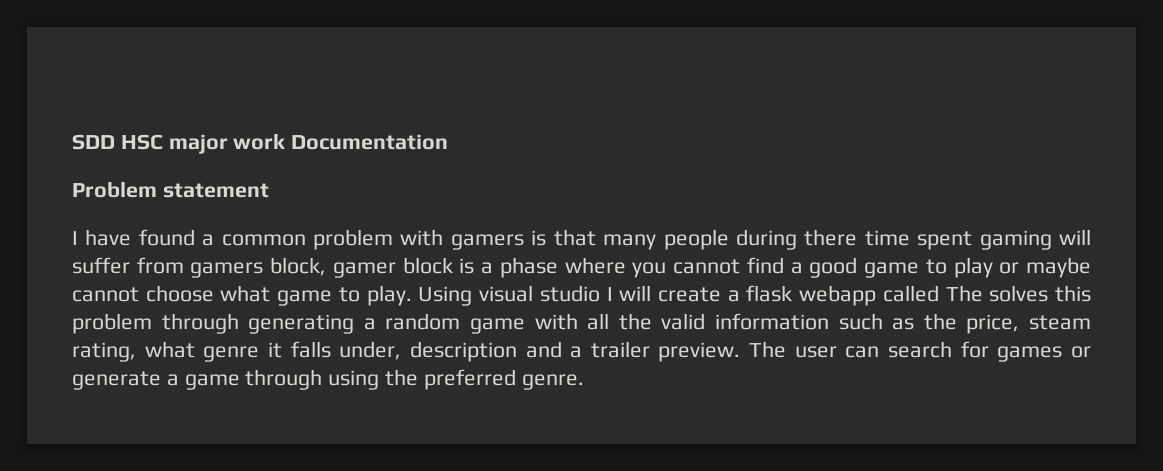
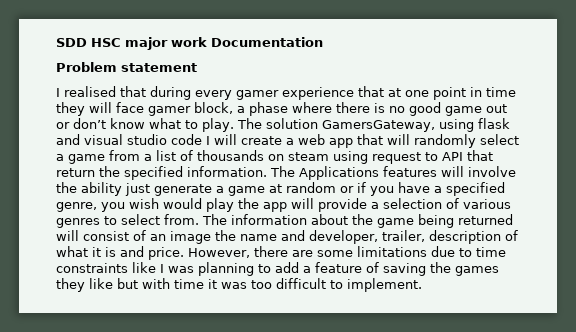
[85,229,1091,250] [72,257,1091,278] [72,285,473,306] have found a common problem with gamers is that many people during there time spent gaming will suffer from gamers block, gamer block is a phase where you cannot find a good game to play or maybe cannot choose what game to play. Using -> [64,86,516,100] [56,102,507,116] [56,118,510,132] [56,134,80,145] realised that during every gamer experience that at one point in time they will face gamer block, a phase where there is no good game out or don’t know what to play. The solution GamersGateway, using flask and
(600, 293) none -> [171,134,202,145] code
[746,285,1091,306] [72,313,1092,334] [72,341,1091,362] [72,369,584,390] flask webapp called The solves this problem through generating a random game with all the valid information such as the price, steam rating, what genre it falls under, description and a trailer preview. The user can search for games or generate a game through using the preferred genre. -> [298,134,519,148] [56,150,493,164] [56,166,516,180] [56,182,505,196] [56,198,511,212] [56,214,513,228] [56,230,518,244] [56,246,506,260] [56,262,499,276] [56,278,422,292] web app that will randomly select a game from a list of thousands on steam using request to API that return the specified information. The Applications features will involve the ability just generate a game at random or if you have a specified genre, you wish would play the app will provide a selection of various genres to select from. The information about the game being returned will consist of an image the name and developer, trailer, description of what it is and price. However, there are some limitations due to time constraints like I was planning to add a feature of saving the games they like but with time it was too difficult to implement.

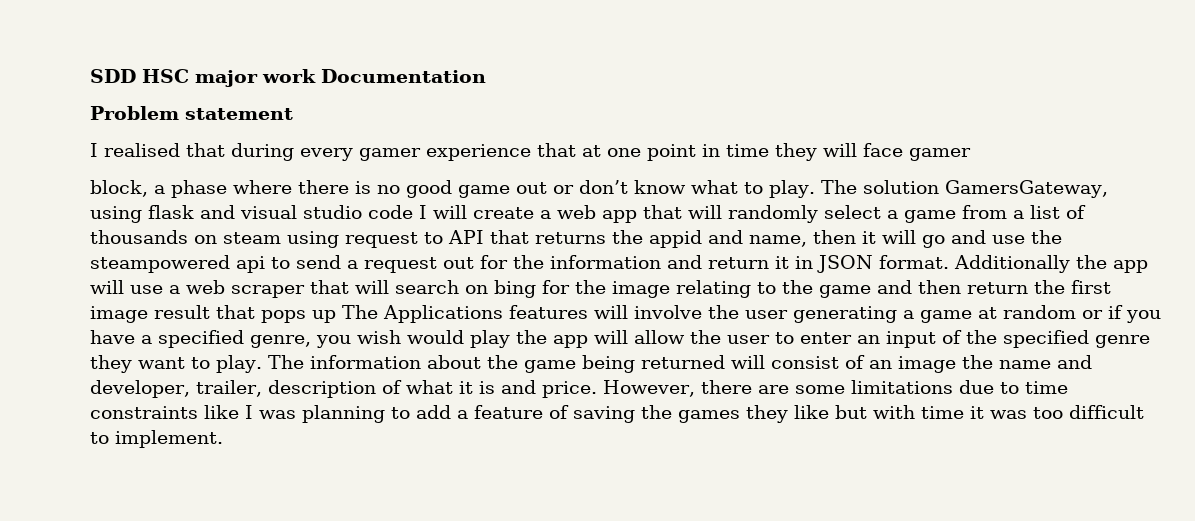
(191, 111) none -> (971, 154) //
[56,166,267,180] return the specified information. -> [535,230,1062,248] [90,255,1148,273] [90,280,1111,298] [90,305,336,323] returns the appid and name, then it will go and use the steampowered api to send a request out for the information and return it in JSON format. Additionally the app will use a web scraper that will search on bing for the image relating to the game and then return the first image result that pops up
[81,182,212,196] ability just generate -> [745,306,897,323] user generating
[318,198,511,212] [56,214,199,228] provide a selection of various genres to select from. -> [634,330,1150,348] [90,355,262,373] allow the user to enter an input of the specified genre they want to play.

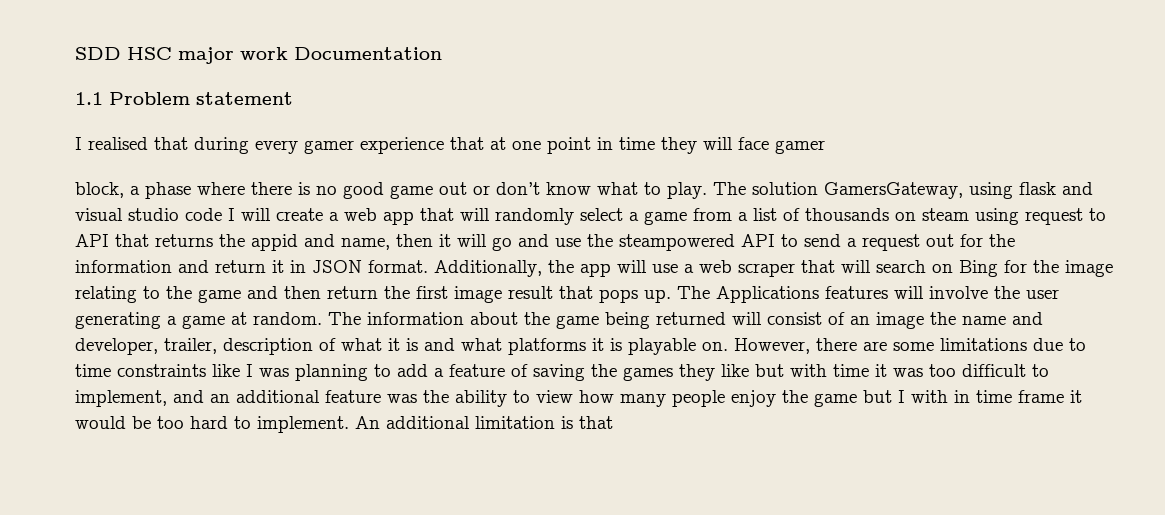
(486, 76) none -> [75,92,103,105] 1.1
[236,256,265,273] api -> [741,234,775,247] API
[954,255,1070,273] Additionally -> [434,260,542,277] Additionally,
[494,280,536,298] bing -> [959,260,998,277] Bing
[312,310,336,323] up -> [644,289,671,303] up.
[1003,305,1161,323] [90,330,1150,348] [90,355,262,373] random or if you have a specified genre, you wish would play the app will allow the user to enter an input of the specified genre they want to play. -> [253,312,322,325] random.
[541,381,597,398] price. -> [461,338,728,355] what platforms it is playable on.
[115,430,223,448] implement. -> [75,390,1082,407] [75,416,613,433] implement, and an additional feature was the ability to view how many people enjoy the game but I with in time frame it would be too hard to implement. An additional limitation is that

